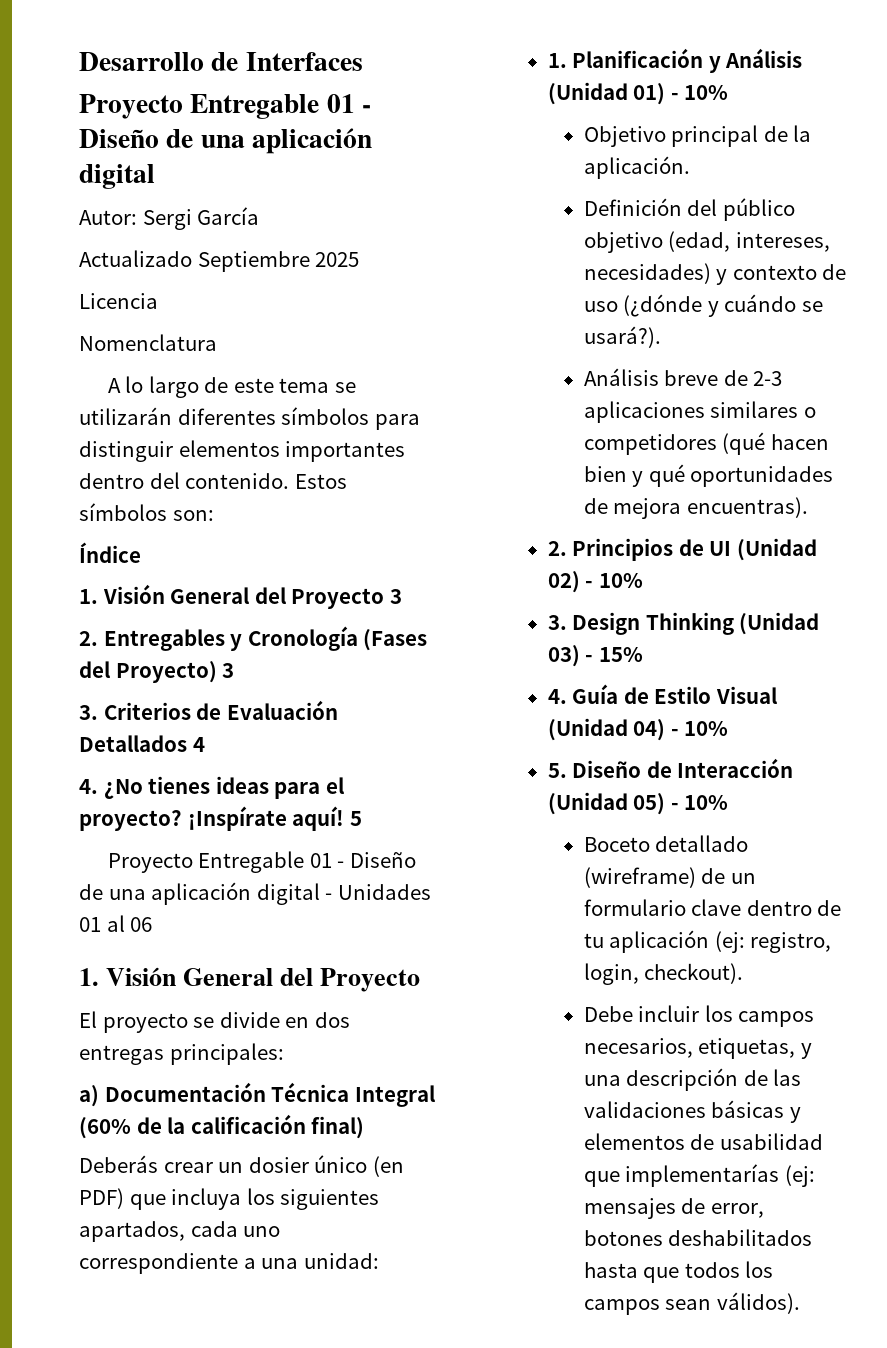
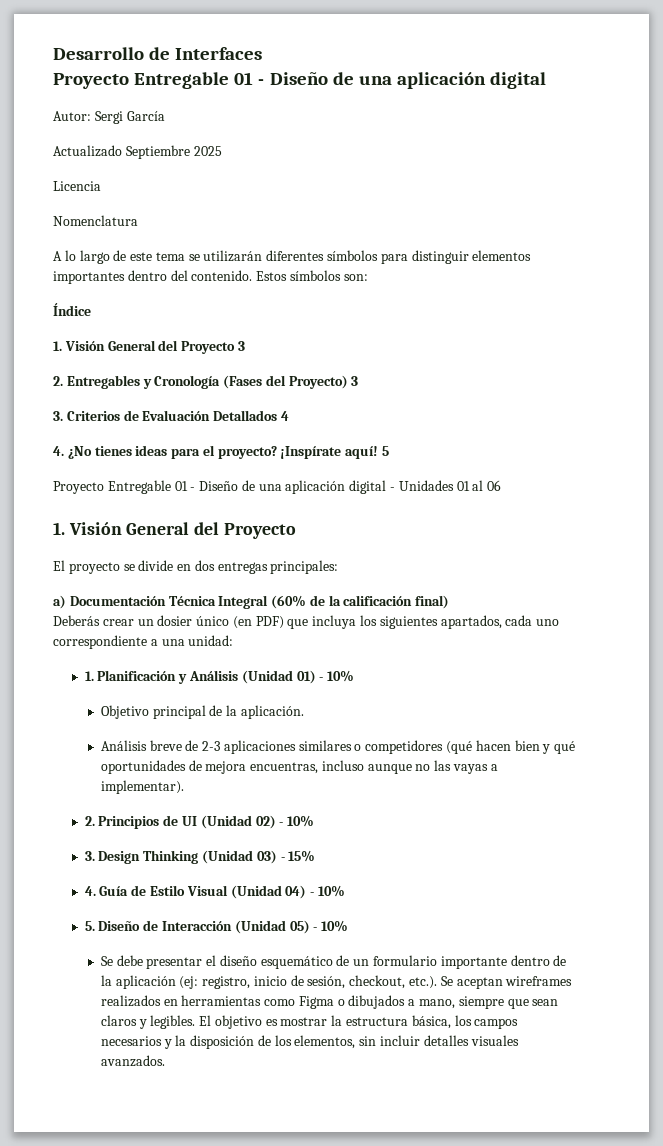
[583,198,795,221] [583,231,830,253] [583,263,847,285] [583,294,823,317] [583,326,661,348] // Definición del público objetivo (edad, intereses, necesidades) y contexto de uso (¿dónde y cuándo se usará?). -> (304, 712) none
[686,497,808,518] encuentras). -> [250,760,498,774] [100,780,184,794] encuentras, incluso aunque no las vayas a implementar).
[583,835,749,852] [583,867,696,888] Boceto detallado (wireframe) -> [100,955,333,969] Se debe presentar el diseño esquemático
[691,899,742,916] clave -> [440,956,507,969] importante
[583,933,604,948] tu -> [100,975,112,986] la
[583,963,744,985] [583,1005,815,1027] [583,1038,812,1059] [583,1068,802,1091] [583,1100,801,1123] [583,1133,823,1150] [583,1164,815,1187] [583,1198,764,1219] [583,1229,813,1246] [583,1261,774,1283] [583,1292,800,1315] login, checkout). // Debe incluir los campos necesarios, etiquetas, y una descripción de las validaciones básicas y elementos de usabilidad que implementarías (ej: mensajes de error, botones deshabilitados hasta que todos los campos sean válidos). -> [253,975,573,989] [100,995,559,1009] [100,1015,519,1029] [100,1035,519,1049] [100,1055,165,1067] inicio de sesión, checkout, etc.). Se aceptan wireframes realizados en herramientas como Figma o dibujados a mano, siempre que sean claros y legibles. El objetivo es mostrar la estructura básica, los campos necesarios y la disposición de los elementos, sin incluir detalles visuales avanzados.

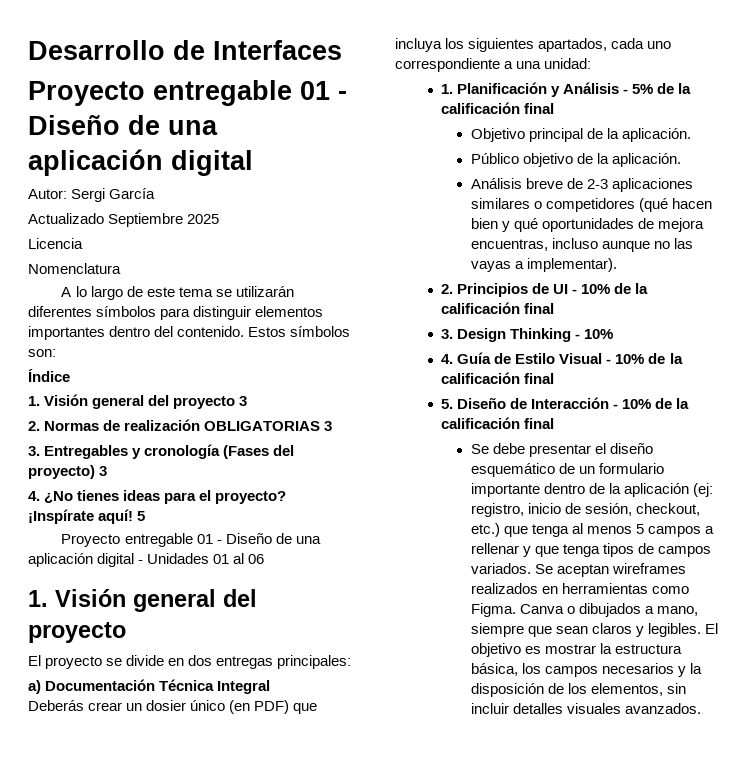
[134,72,230,89] Entregable -> [153,80,292,106] entregable
[107,340,236,354] General del Proyecto -> [92,395,236,409] general del proyecto
[66,375,359,389] [53,410,289,421] Entregables y Cronología (Fases del Proyecto) 3 // 3. Criterios de Evaluación Detallados 4 -> [44,419,333,431] [28,444,295,459] [28,465,108,479] Normas de realización OBLIGATORIAS 3 // 3. Entregables y cronología (Fases del proyecto) 3
[107,480,171,494] Entregable -> [124,533,193,547] entregable
[126,522,296,539] General del Proyecto -> [133,589,257,612] [28,622,126,643] general del proyecto
[271,595,450,609] (60% de la calificación final) -> (271, 687) none
[241,670,355,684] (Unidad 01) - 10% -> [623,83,692,94] [441,102,555,114] - 5% de la calificación final
(304, 712) none -> [470,153,681,167] // Público objetivo de la aplicación.
[200,815,315,829] (Unidad 02) - 10% -> [572,283,649,294] [441,302,555,314] - 10% de la calificación final
[201,850,316,864] (Unidad 03) - 15% -> [575,329,614,339] - 10%
[230,885,345,899] (Unidad 04) - 10% -> [606,353,683,364] [441,372,555,384] - 10% de la calificación final
[234,920,349,934] (Unidad 05) - 10% -> [613,398,690,409] [441,417,555,429] - 10% de la calificación final
[409,976,438,989] etc.). -> [470,523,715,537] [470,543,712,557] [470,563,531,574] etc.) que tenga al menos 5 campos a rellenar y que tenga tipos de campos variados.
[298,996,334,1009] Figma -> [470,603,564,617] Figma. Canva

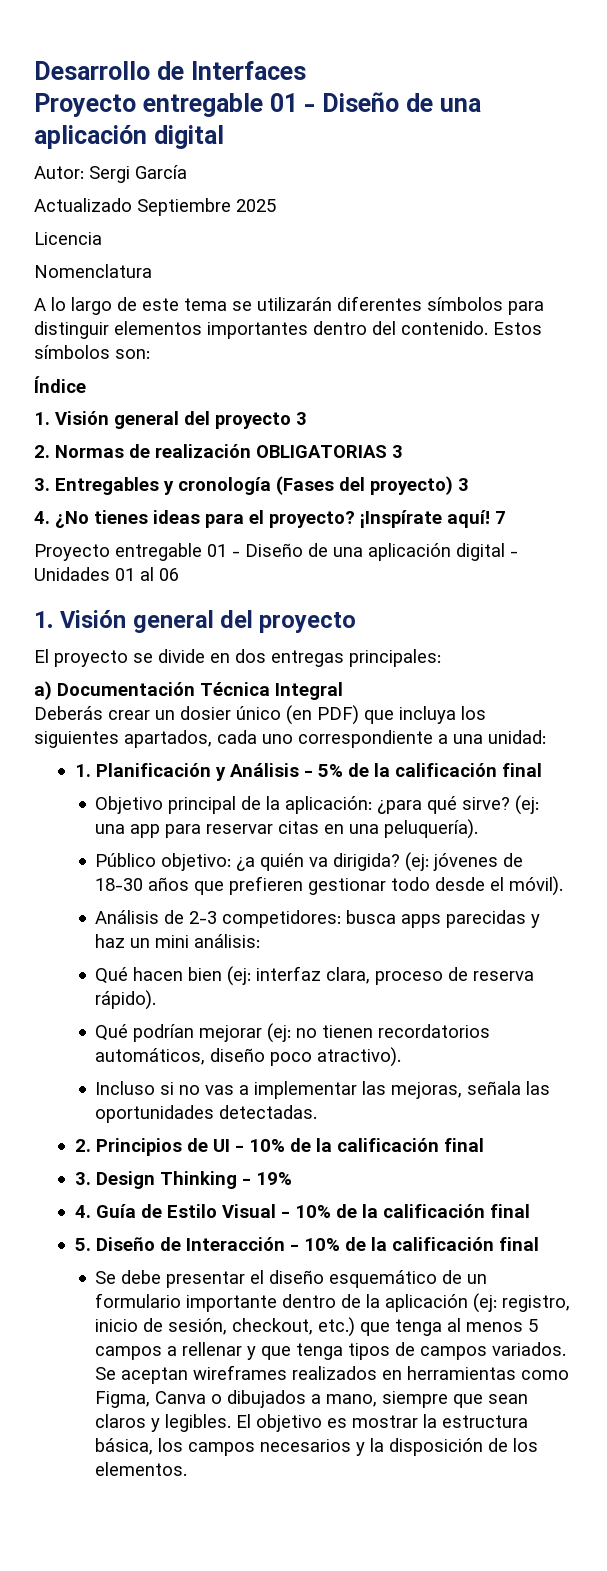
[137,511,146,521] 5 -> [495,511,506,524] 7
[621,128,691,142] [470,153,681,167] [470,178,563,189] aplicación. // Público objetivo de la aplicación. // Análisis breve -> [285,795,540,815] [95,819,479,839] [95,852,524,872] [95,876,564,896] [95,910,160,924] aplicación: ¿para qué sirve? (ej: una app para reservar citas en una peluquería). // Público objetivo: ¿a quién va dirigida? (ej: jóvenes de 18-30 años que prefieren gestionar todo desde el móvil). // Análisis
[611,178,693,192] [470,198,712,212] [470,218,704,232] [470,238,693,252] [470,258,617,272] aplicaciones similares o competidores (qué hacen bien y qué oportunidades de mejora encuentras, incluso aunque no las vayas a implementar). -> [222,910,541,928] [95,934,261,948] [95,966,535,986] [95,990,157,1010] [95,1023,491,1043] [95,1047,402,1067] [95,1081,551,1099] [95,1105,318,1123] competidores: busca apps parecidas y haz un mini análisis: // Qué hacen bien (ej: interfaz clara, proceso de reserva rápido). // Qué podrían mejorar (ej: no tienen recordatorios automáticos, diseño poco atractivo). // Incluso si no vas a implementar las mejoras, señala las oportunidades detectadas.
[584,329,614,339] 10% -> [255,1172,292,1185] 19%
[470,603,516,617] Figma. -> [95,1391,151,1408] Figma,
[590,683,686,696] [470,703,701,714] elementos, sin incluir detalles visuales avanzados. -> [95,1462,188,1476] elementos.

